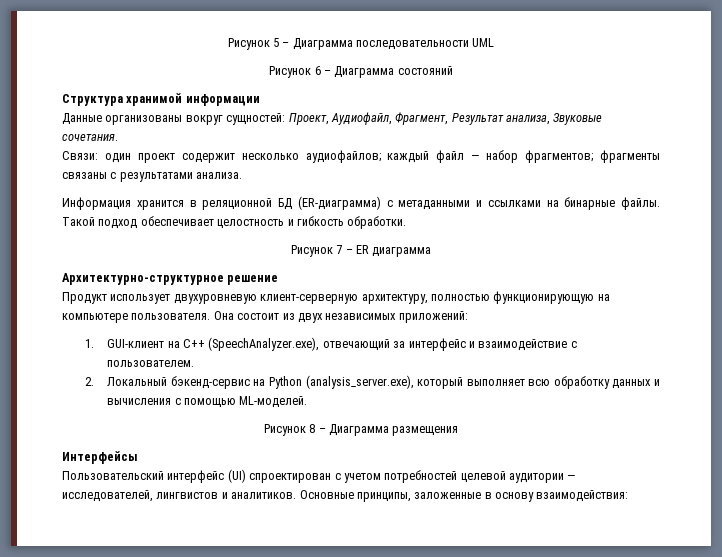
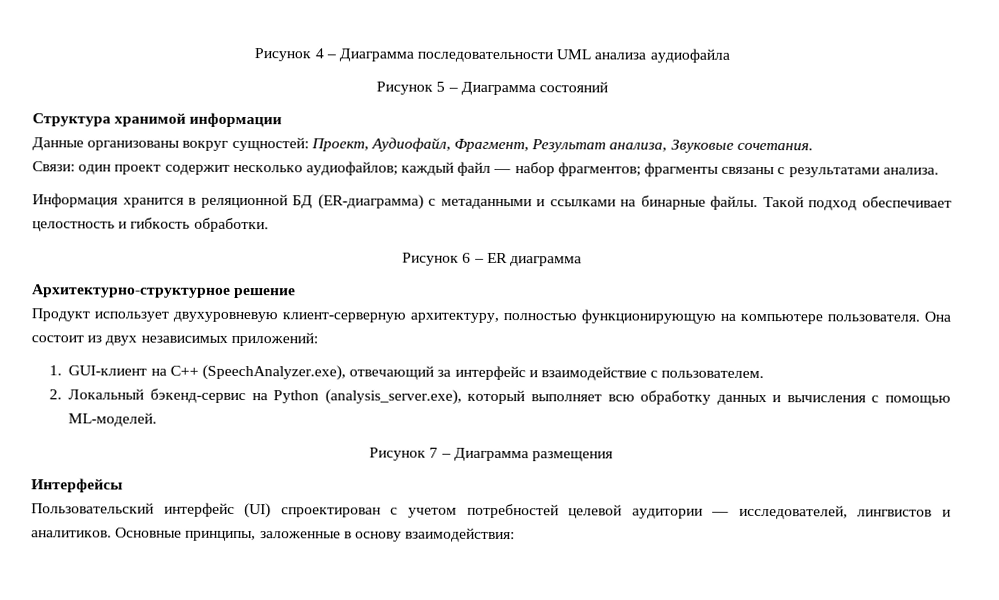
[227,38,279,50] Рисунок 5 -> [254,48,324,62] Рисунок 4
[269,66,321,78] // Рисунок 6 -> [594,48,730,63] [376,81,446,95] анализа аудиофайла // Рисунок 5
[336,245,343,254] 7 -> [462,252,472,263] 6
[309,424,316,433] 8 -> [429,447,439,458] 7

